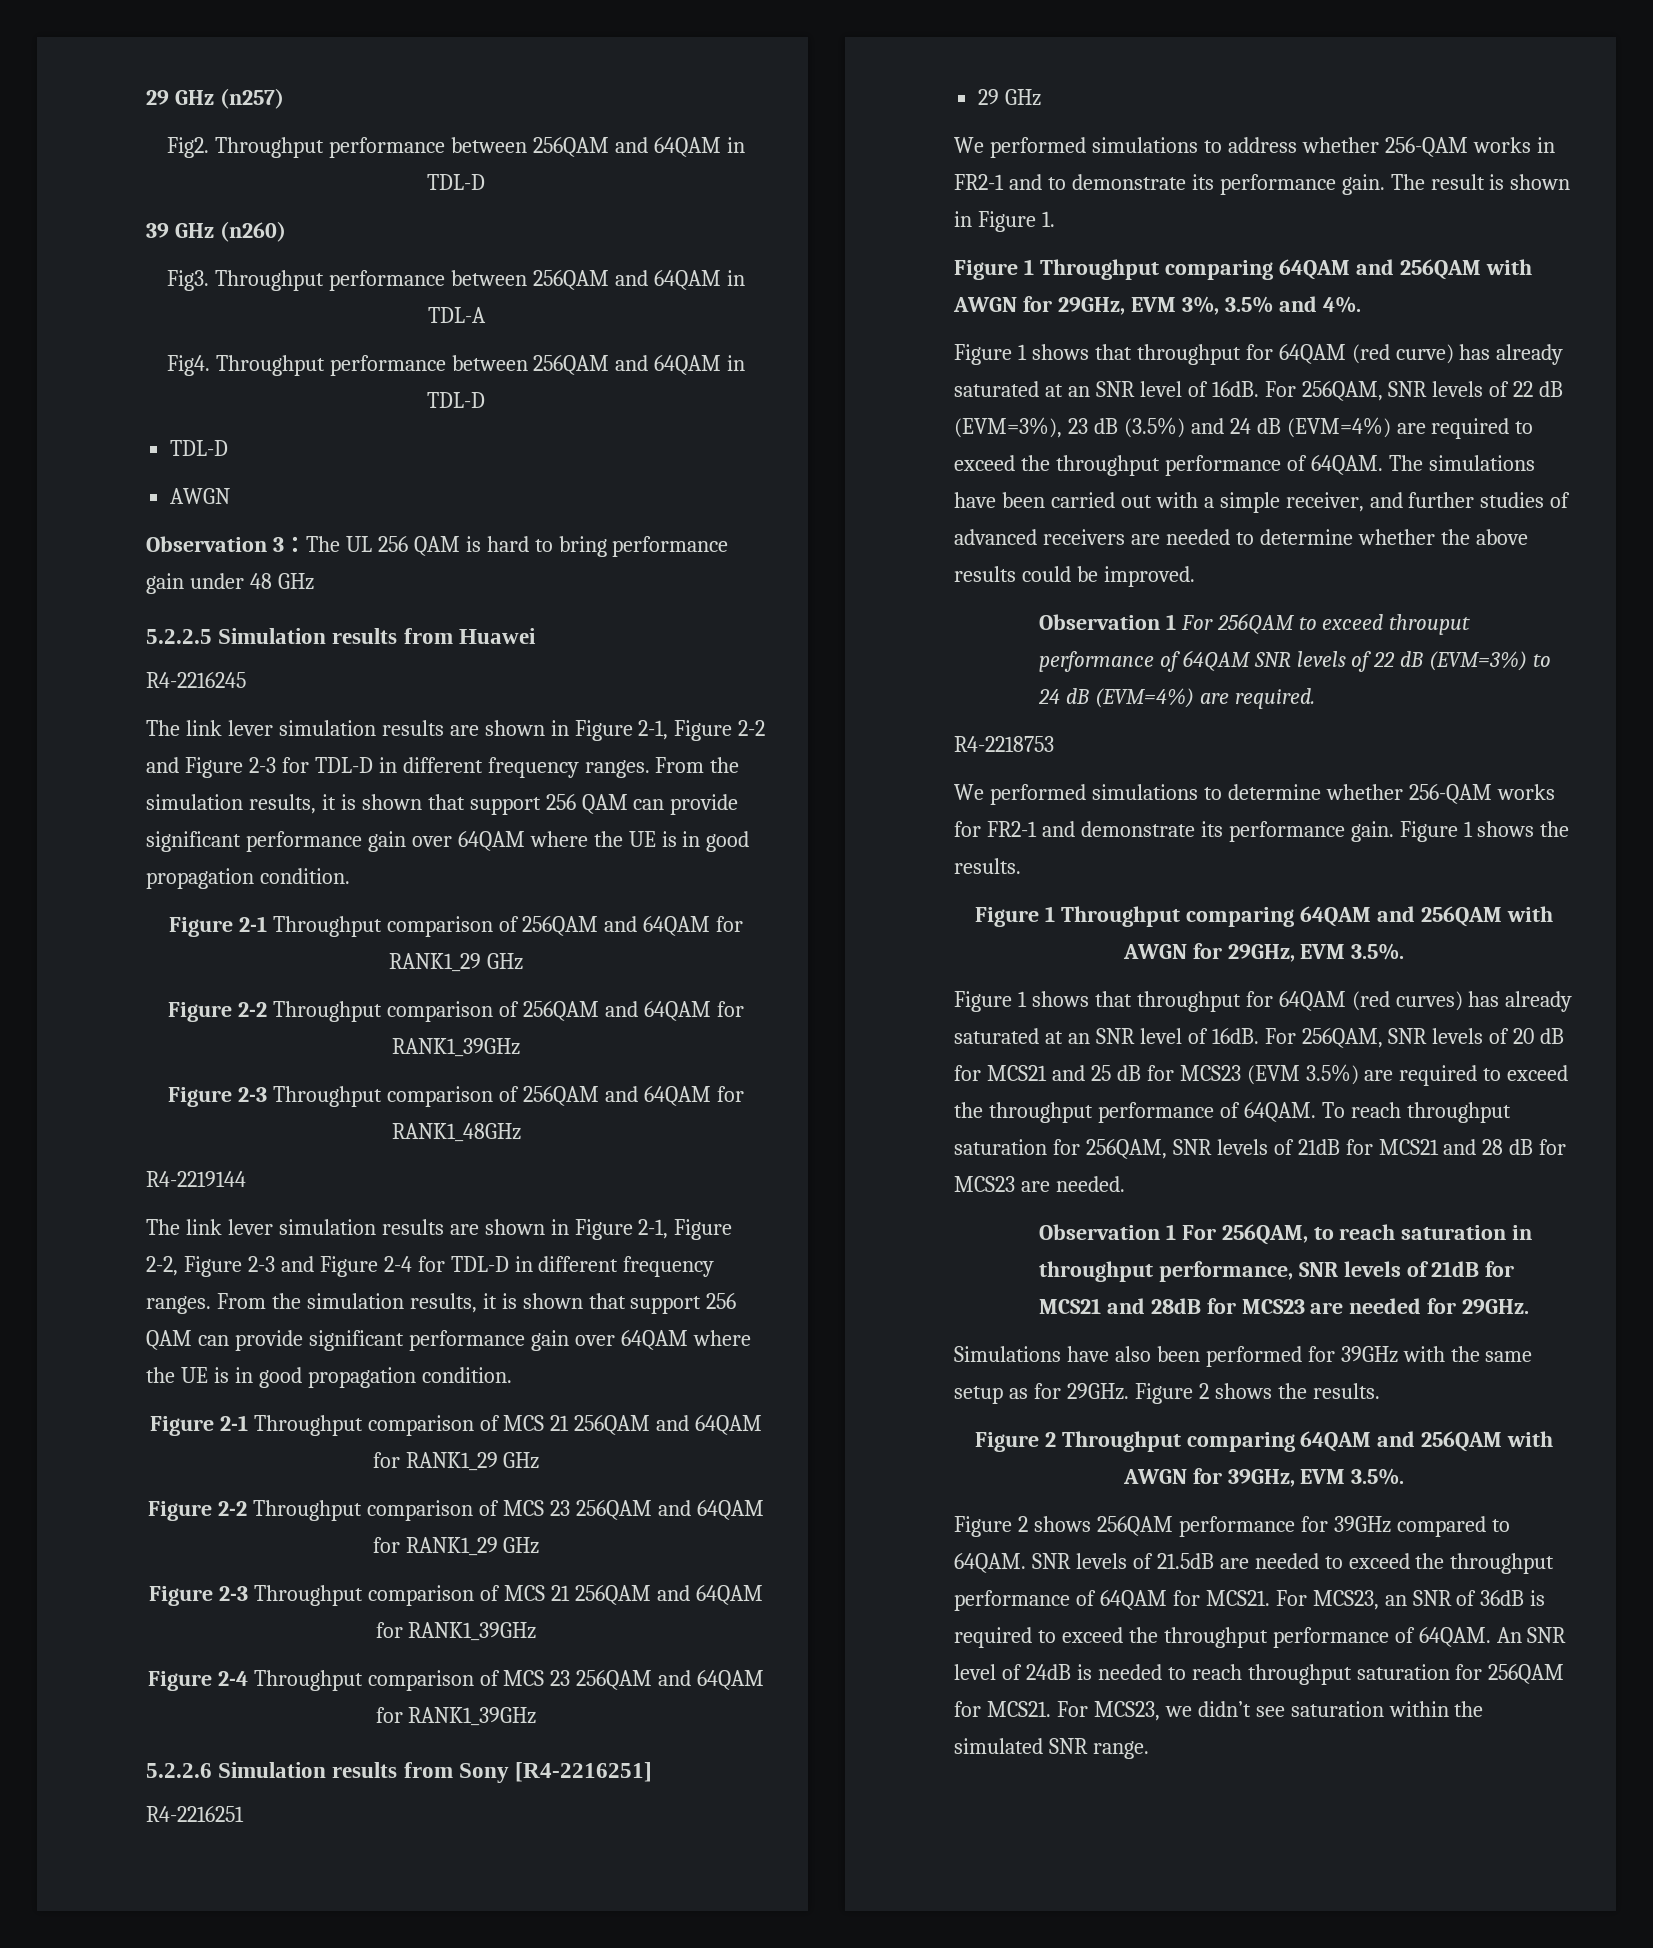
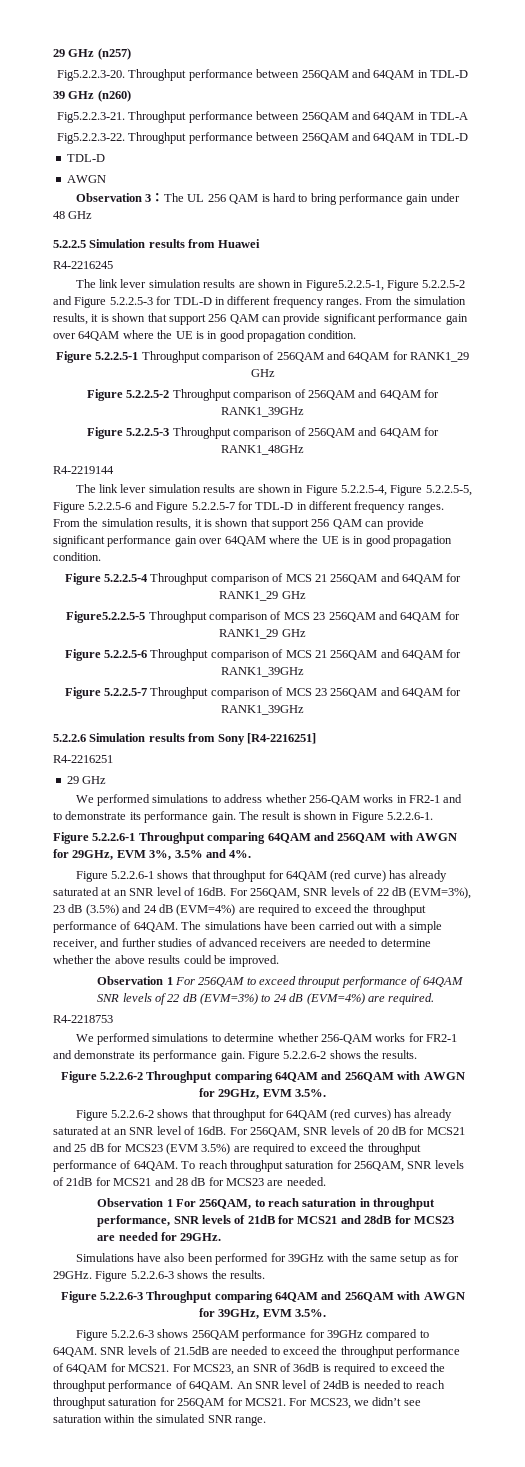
[167,137,210,158] Fig2. -> [57,70,125,81] Fig5.2.2.3-20.
[167,270,210,291] Fig3. -> [57,112,125,123] Fig5.2.2.3-21.
[166,355,210,376] Fig4. -> [57,133,125,144] Fig5.2.2.3-22.
[574,720,766,741] [146,757,276,778] Figure 2-1, Figure 2-2 and Figure 2-3 -> [305,280,466,291] [53,296,153,308] Figure5.2.2.5-1, Figure 5.2.2.5-2 and Figure 5.2.2.5-3
[238,916,267,932] 2-1 -> [95,352,139,360] 5.2.2.5-1
[238,1002,268,1017] 2-2 -> [126,390,170,398] 5.2.2.5-2
[238,1087,268,1102] 2-3 -> [126,428,170,436] 5.2.2.5-3
[638,1219,733,1240] [146,1256,412,1277] 2-1, Figure 2-2, Figure 2-3 and Figure 2-4 -> [340,485,472,496] [53,501,235,513] 5.2.2.5-4, Figure 5.2.2.5-5, Figure 5.2.2.5-6 and Figure 5.2.2.5-7
[219,1415,248,1431] 2-1 -> [104,574,148,582] 5.2.2.5-4
[148,1501,248,1521] Figure 2-2 -> [66,611,146,623] Figure5.2.2.5-5
[219,1586,249,1601] 2-3 -> [104,650,147,658] 5.2.2.5-6
[217,1671,248,1686] 2-4 -> [104,688,147,696] 5.2.2.5-7
[1041,211,1055,227] [954,259,1034,280] 1. // Figure 1 -> [387,812,434,820] [53,832,136,844] 5.2.2.6-1. // Figure 5.2.2.6-1
[1017,344,1027,360] 1 -> [110,871,154,879] 5.2.2.6-1
[1463,821,1570,837] [954,858,1021,874] [975,906,1056,927] 1 shows the results. // Figure 1 -> [283,1050,418,1059] [60,1071,143,1083] 5.2.2.6-2 shows the results. // Figure 5.2.2.6-2
[1017,991,1027,1007] 1 -> [110,1110,154,1118] 5.2.2.6-2
[1198,1383,1380,1399] [974,1432,1056,1452] 2 shows the results. // Figure 2 -> [130,1270,265,1279] [60,1291,143,1303] 5.2.2.6-3 shows the results. // Figure 5.2.2.6-3
[1017,1516,1028,1532] 2 -> [110,1330,154,1338] 5.2.2.6-3

